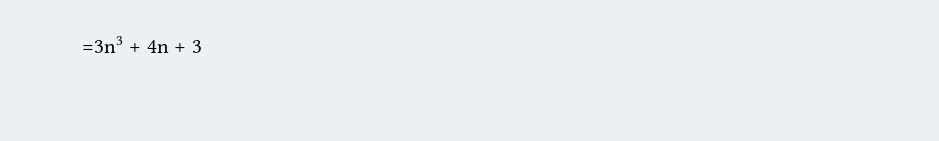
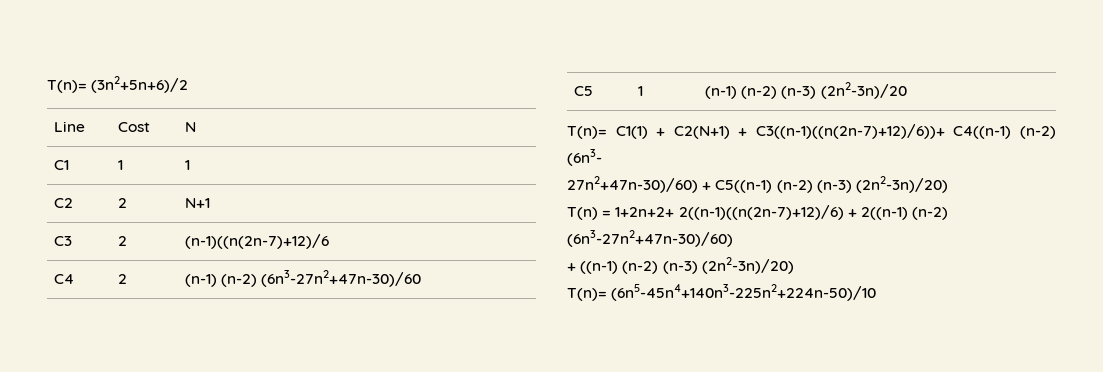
[82,36,203,53] =3n3 + 4n + 3 -> [47,76,189,93] [54,121,86,132] [118,122,151,132] [185,122,197,132] [54,160,70,170] [118,160,124,170] [185,160,191,170] [54,198,74,208] [118,198,128,208] [185,198,211,208] [54,236,73,246] [118,236,128,246] [185,234,330,249] [54,274,75,284] [118,274,128,284] [185,270,422,287] [574,86,594,96] [638,86,644,96] [705,82,907,99] [567,124,1056,139] [567,149,602,166] [567,176,948,193] [567,205,949,220] [567,230,733,247] [567,257,794,274] [567,284,877,301] T(n)= (3n2+5n+6)/2 // Line | Cost | N // C1 | 1 | 1 // C2 | 2 | N+1 // C3 | 2 | (n-1)((n(2n-7)+12)/6 // C4 | 2 | (n-1) (n-2) (6n3-27n2+47n-30)/60 // C5 | 1 | (n-1) (n-2) (n-3) (2n2-3n)/20 // T(n)= C1(1) + C2(N+1) + C3((n-1)((n(2n-7)+12)/6))+ C4((n-1) (n-2) (6n3- // 27n2+47n-30)/60) + C5((n-1) (n-2) (n-3) (2n2-3n)/20) // T(n) = 1+2n+2+ 2((n-1)((n(2n-7)+12)/6) + 2((n-1) (n-2) (6n3-27n2+47n-30)/60) // + ((n-1) (n-2) (n-3) (2n2-3n)/20) // T(n)= (6n5-45n4+140n3-225n2+224n-50)/10

